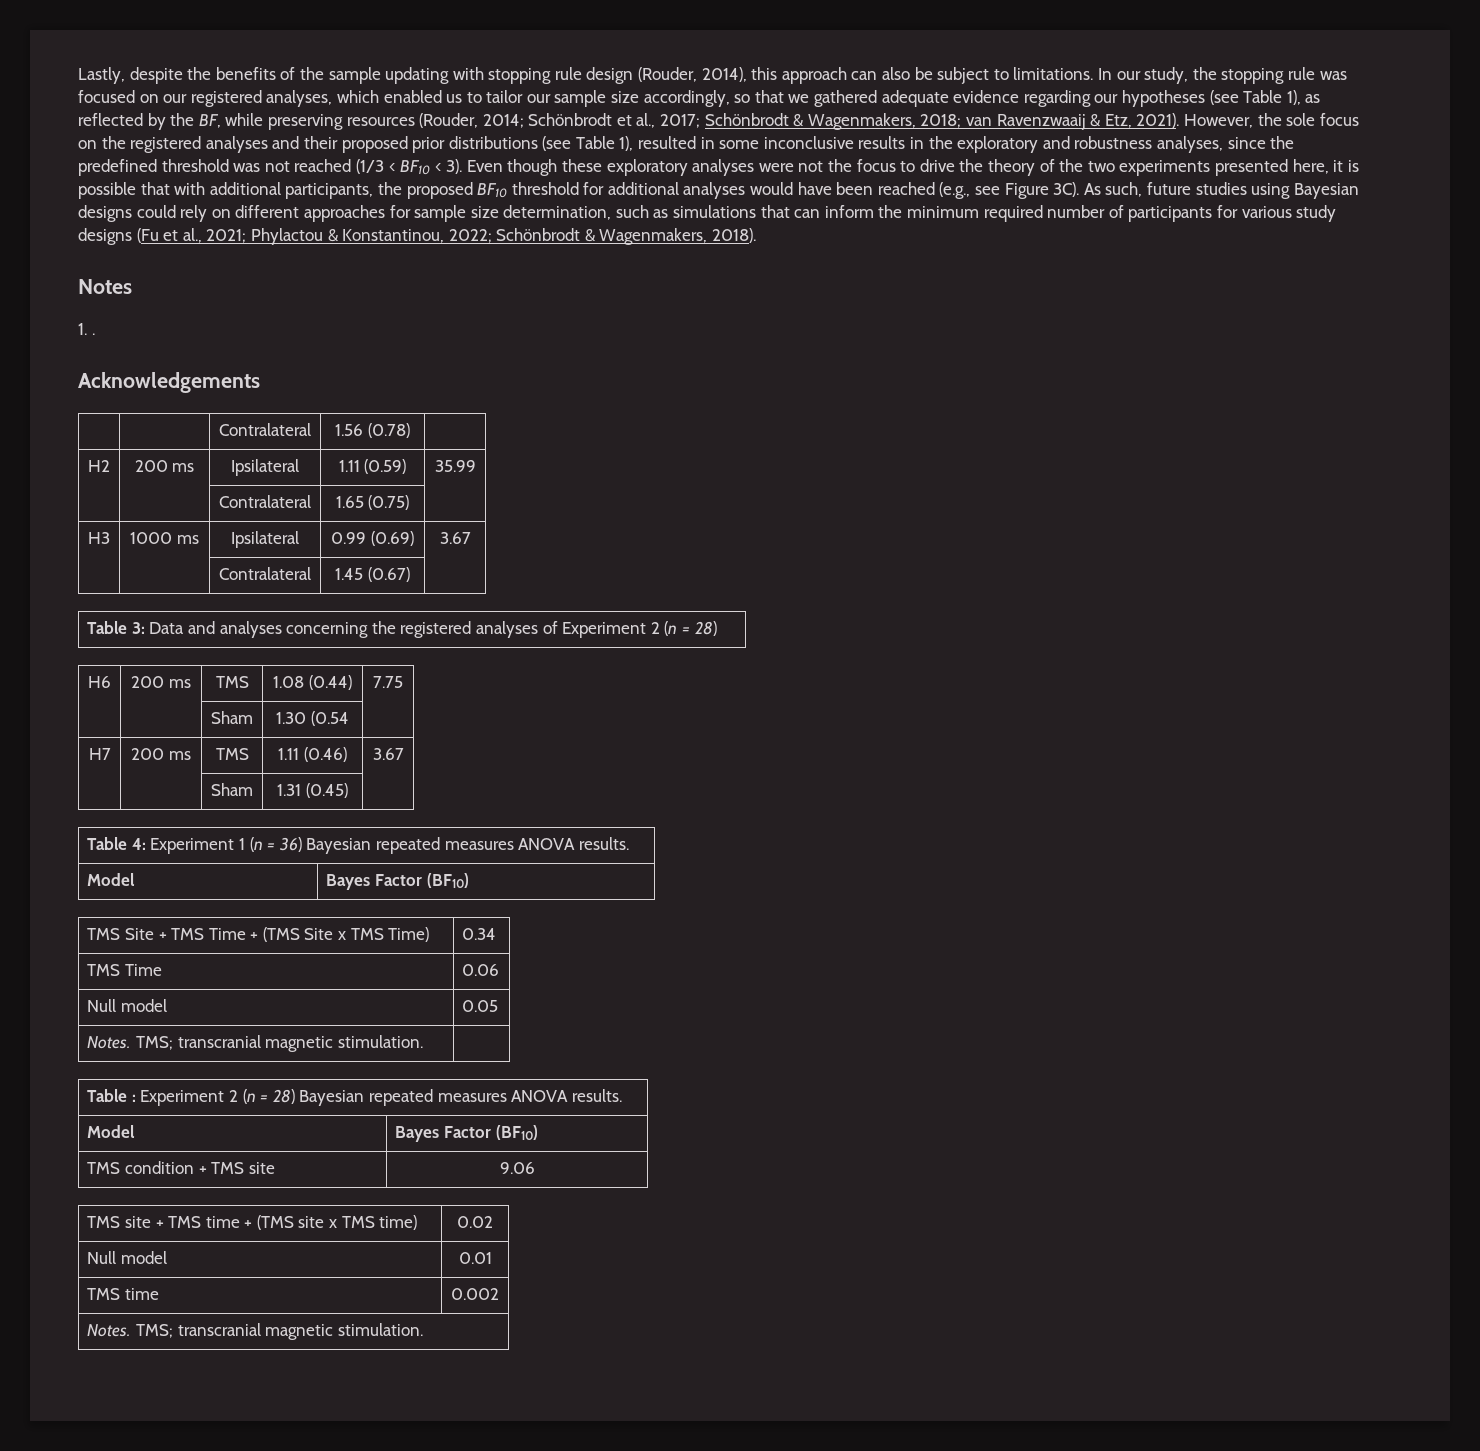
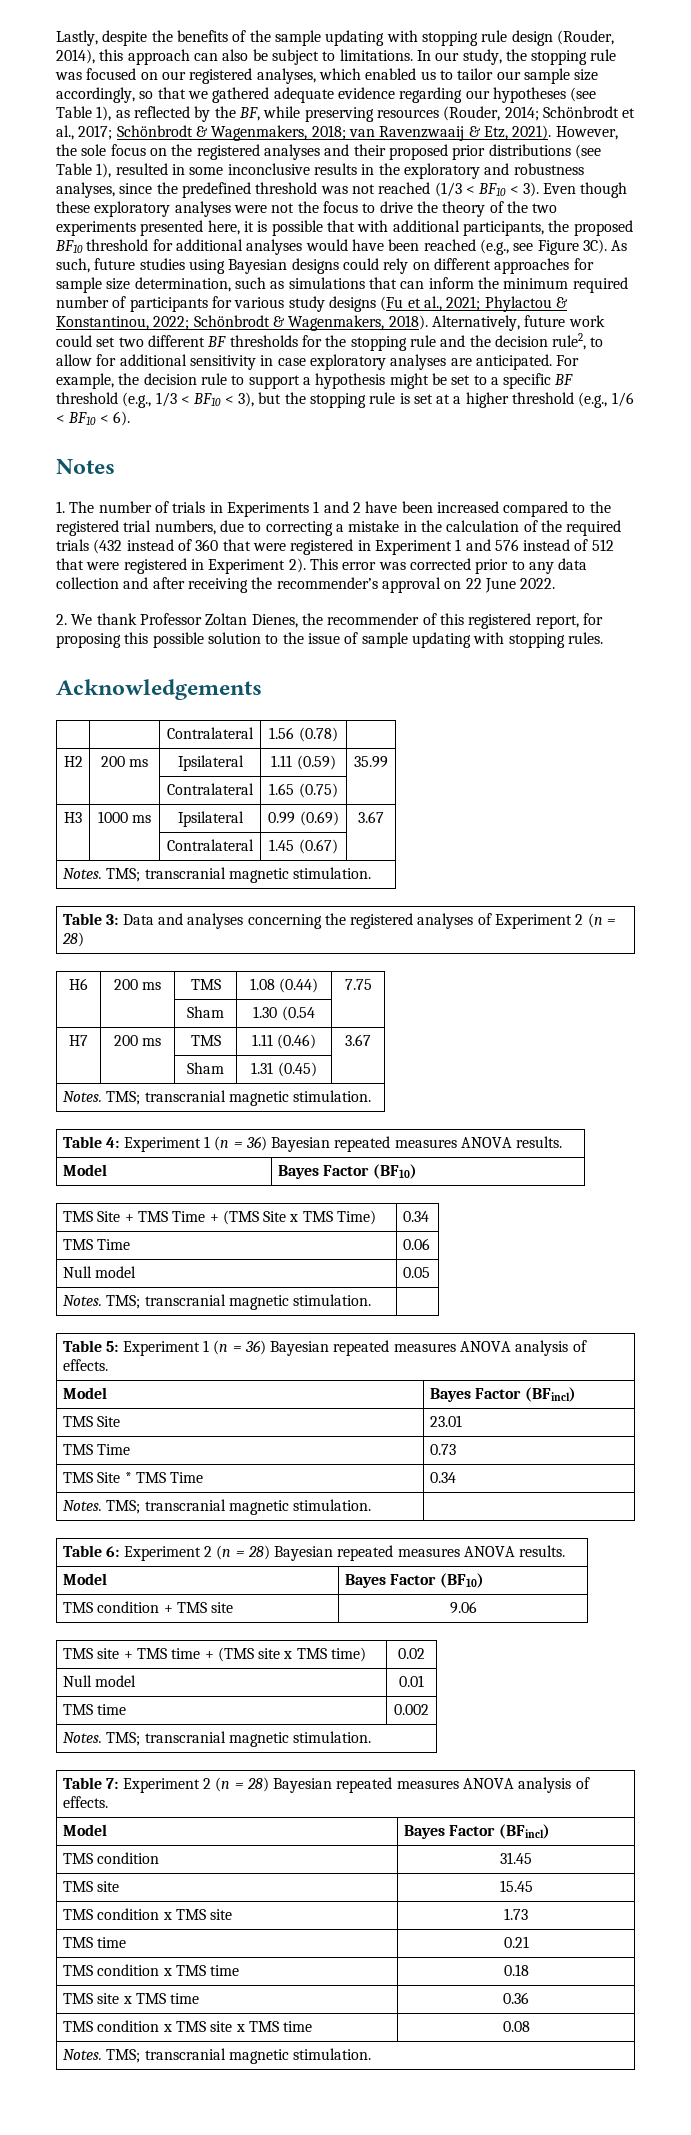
[78,279,132,294] [78,323,95,335] // Notes // 1. . -> [431,315,605,331] [56,333,604,351] [56,354,580,370] [56,373,574,389] [56,392,634,408] [56,411,130,426] [56,459,115,474] [56,501,611,517] [56,520,622,536] [56,539,614,555] [56,558,588,574] [56,577,556,593] [56,613,603,629] [56,632,603,648] Alternatively, future work could set two different BF thresholds for the stopping rule and the decision rule2, to allow for additional sensitivity in case exploratory analyses are anticipated. For example, the decision rule to support a hypothesis might be set to a specific BF threshold (e.g., 1/3 < BF10 < 3), but the stopping rule is set at a higher threshold (e.g., 1/6 < BF10 < 6). // Notes // 1. The number of trials in Experiments 1 and 2 have been increased compared to the registered trial numbers, due to correcting a mistake in the calculation of the required trials (432 instead of 360 that were registered in Experiment 1 and 576 instead of 512 that were registered in Experiment 2). This error was corrected prior to any data collection and after receiving the recommender’s approval on 22 June 2022. // 2. We thank Professor Zoltan Dienes, the recommender of this registered report, for proposing this possible solution to the issue of sample updating with stopping rules.
(410, 574) none -> [62,867,372,883] // Notes. TMS; transcranial magnetic stimulation.
(348, 790) none -> [62,1090,372,1106] // Notes. TMS; transcranial magnetic stimulation.
[131,1094,136,1102] : -> [106,1340,587,1356] [62,1359,108,1371] [62,1387,107,1399] [429,1387,576,1402] [62,1416,121,1427] [429,1415,462,1427] [62,1444,131,1455] [429,1444,456,1455] [62,1472,204,1483] [429,1472,456,1483] [62,1499,372,1515] [62,1545,120,1557] 5: Experiment 1 (n = 36) Bayesian repeated measures ANOVA analysis of effects. // Model | Bayes Factor (BFincl) // TMS Site | 23.01 // TMS Time | 0.73 // TMS Site * TMS Time | 0.34 // Notes. TMS; transcranial magnetic stimulation. | // Table 6:
(423, 1329) none -> [62,1777,590,1793] [62,1796,108,1808] [62,1824,107,1836] [403,1824,550,1839] [62,1852,160,1864] [500,1852,532,1864] [62,1881,120,1892] [499,1880,533,1892] [62,1908,233,1920] [504,1908,528,1920] [62,1937,127,1948] [503,1936,529,1948] [62,1964,240,1976] [503,1964,529,1976] [62,1993,200,2004] [503,1992,529,2004] [62,2020,313,2032] [502,2021,530,2032] [62,2048,372,2064] // Table 7: Experiment 2 (n = 28) Bayesian repeated measures ANOVA analysis of effects. // Model | Bayes Factor (BFincl) // TMS condition | 31.45 // TMS site | 15.45 // TMS condition x TMS site | 1.73 // TMS time | 0.21 // TMS condition x TMS time | 0.18 // TMS site x TMS time | 0.36 // TMS condition x TMS site x TMS time | 0.08 // Notes. TMS; transcranial magnetic stimulation.

